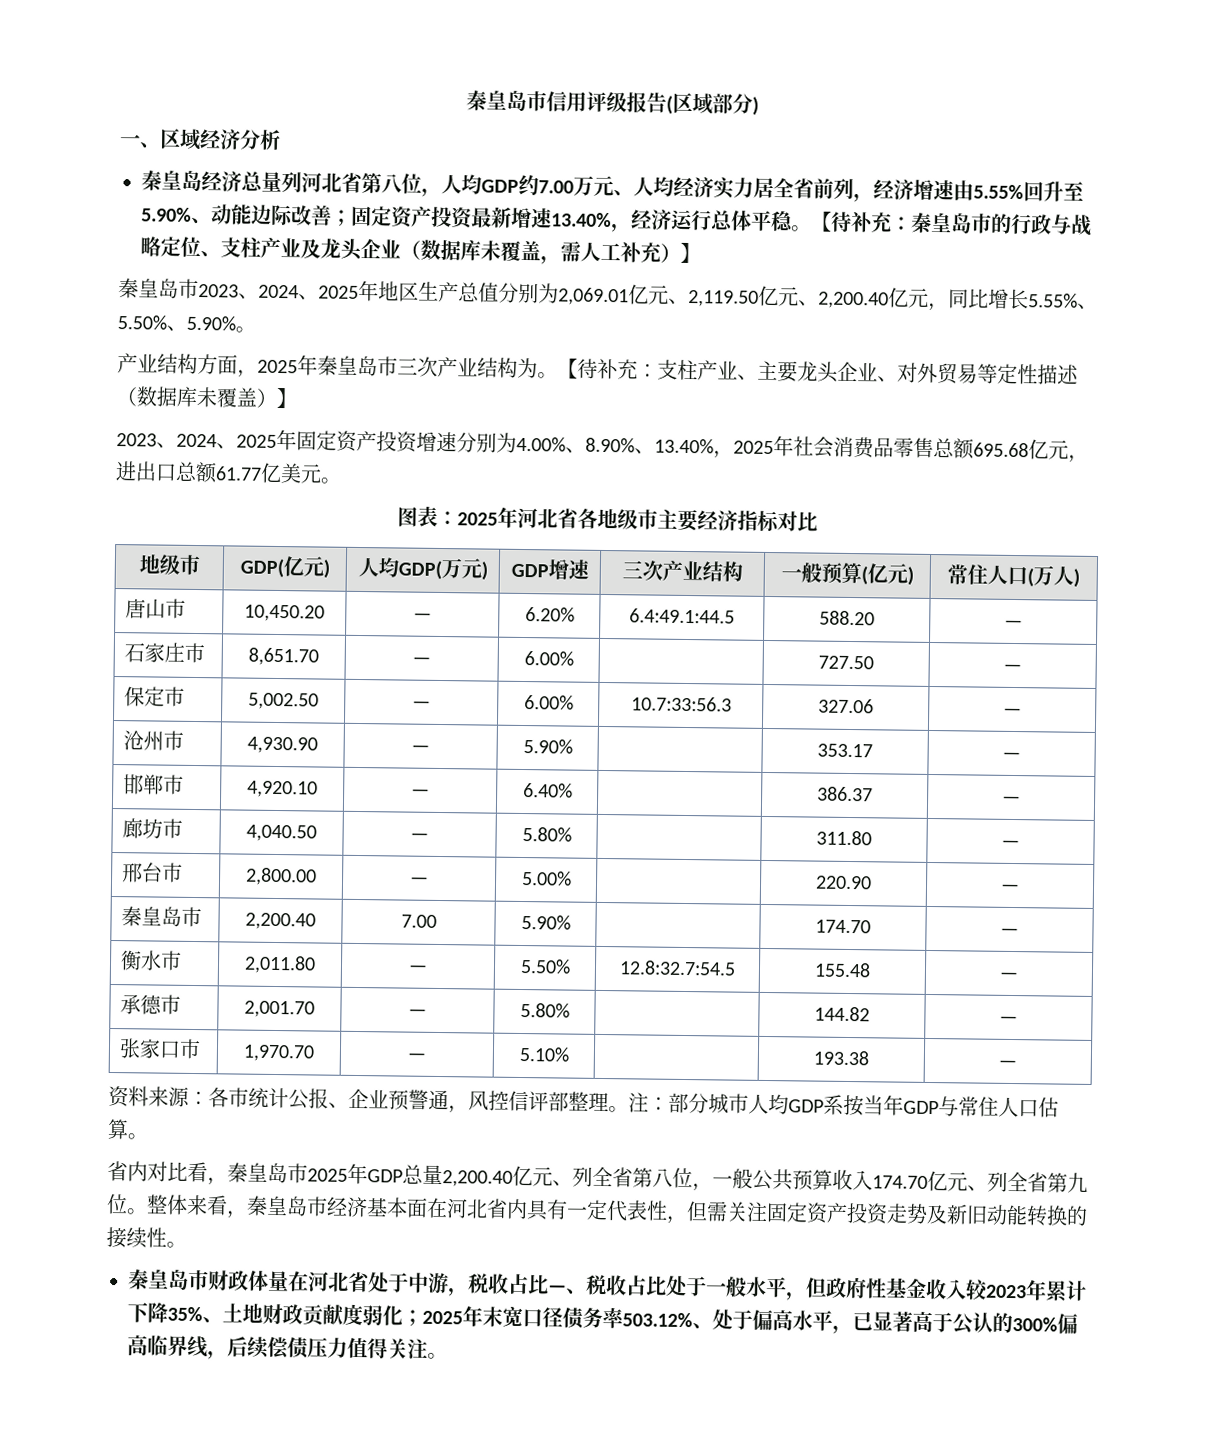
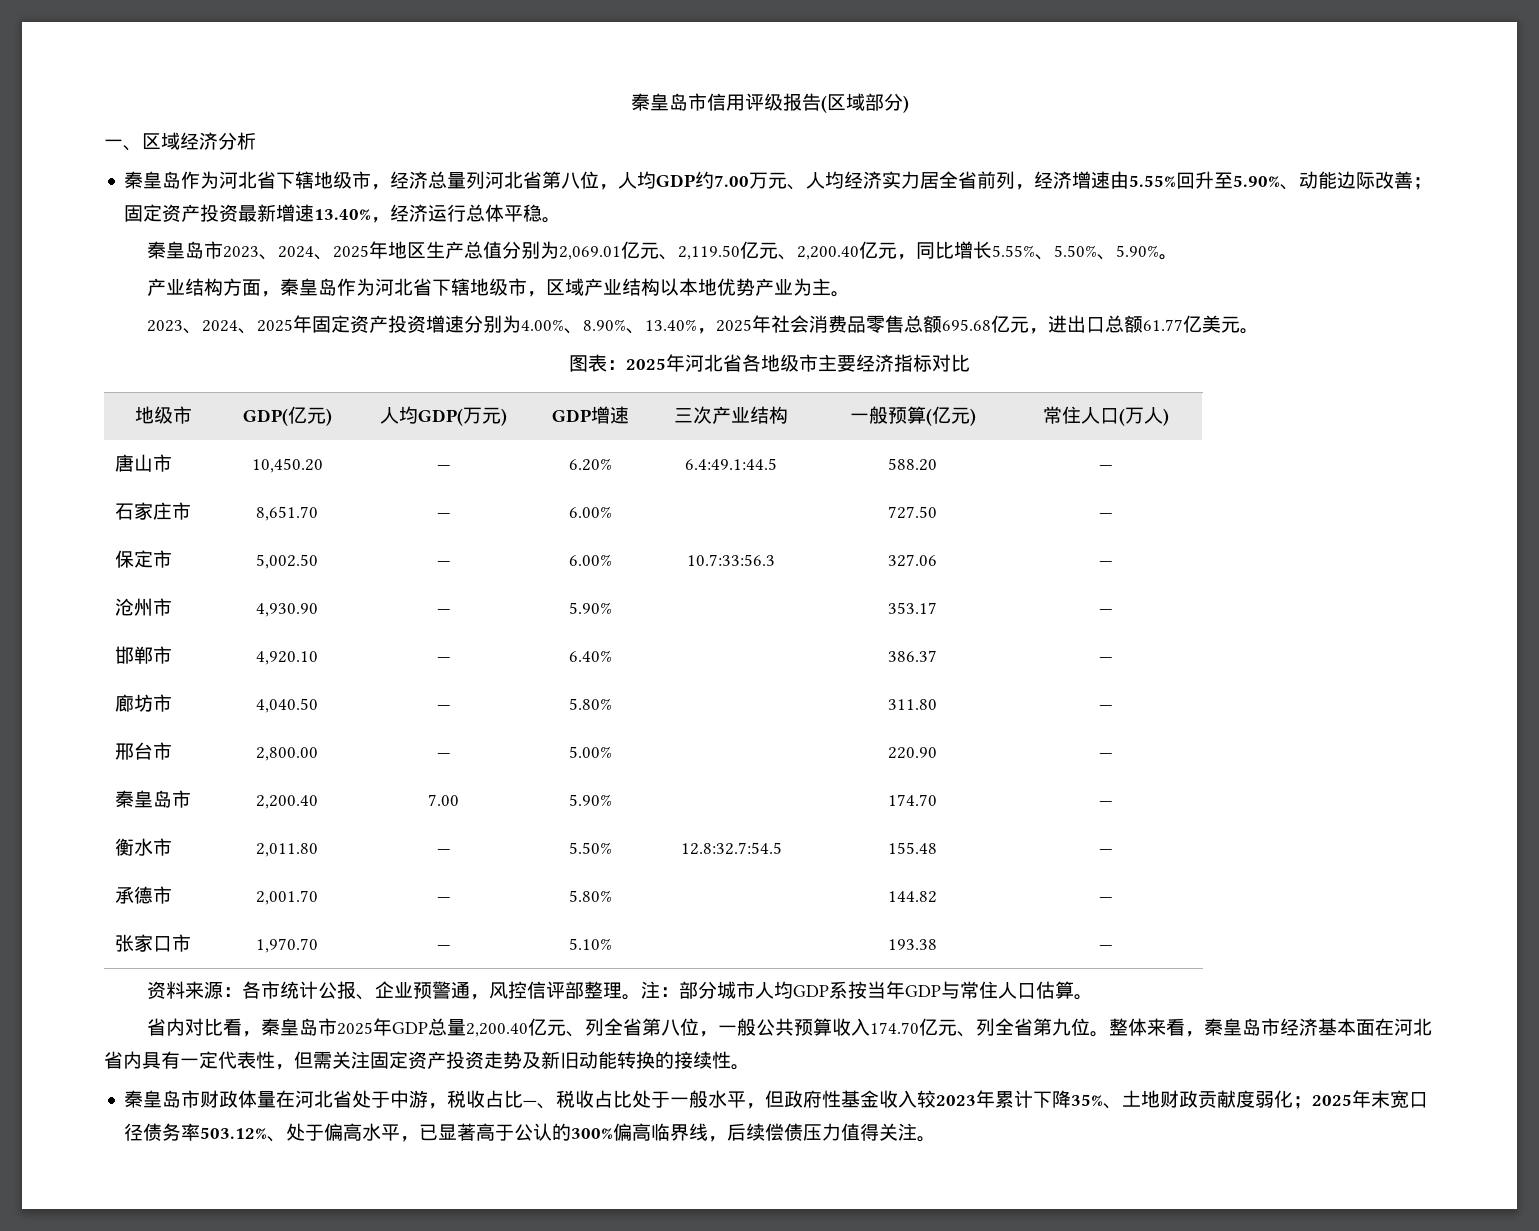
(202, 180) none -> [181,171,391,190] 作为河北省下辖地级市，
[811,211,1092,236] [140,236,701,265] 【待补充：秦皇岛市的行政与战略定位、支柱产业及龙头企业（数据库未覆盖，需人工补充）】 -> (562, 220) none
[257,355,1079,385] [116,386,298,409] 2025年秦皇岛市三次产业结构为。【待补充：支柱产业、主要龙头企业、对外贸易等定性描述（数据库未覆盖）】 -> [280,278,851,297] 秦皇岛作为河北省下辖地级市，区域产业结构以本地优势产业为主。

